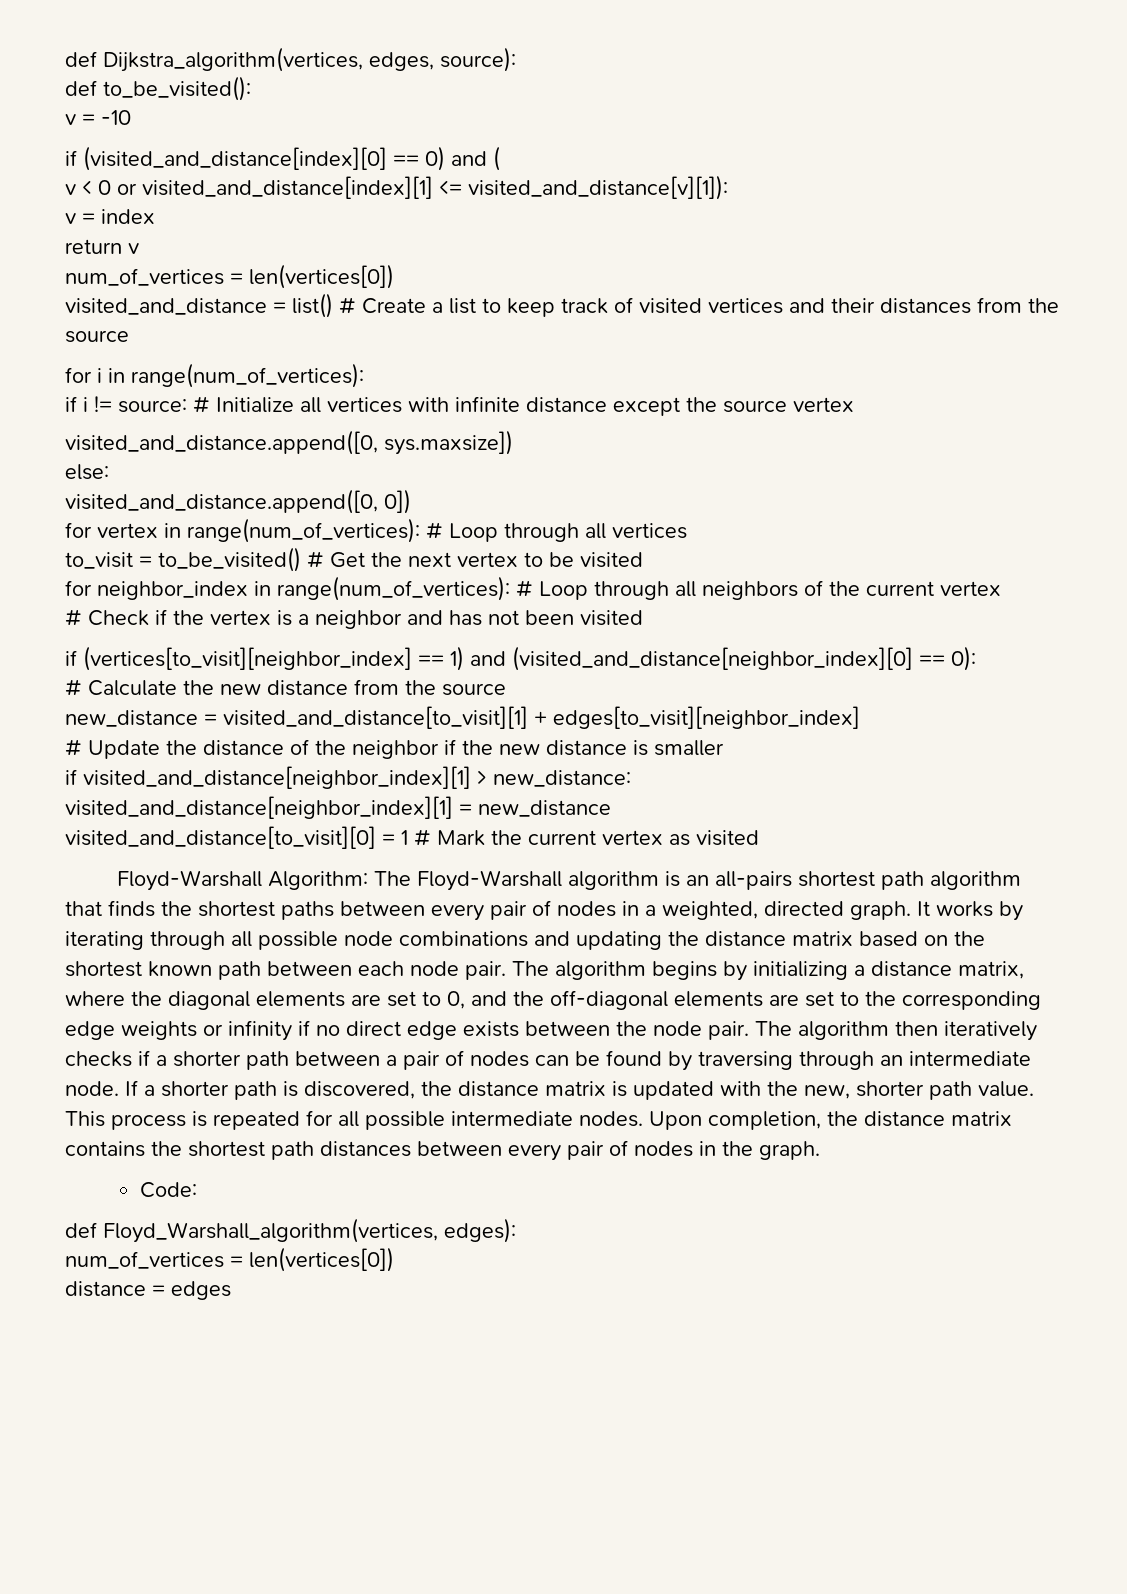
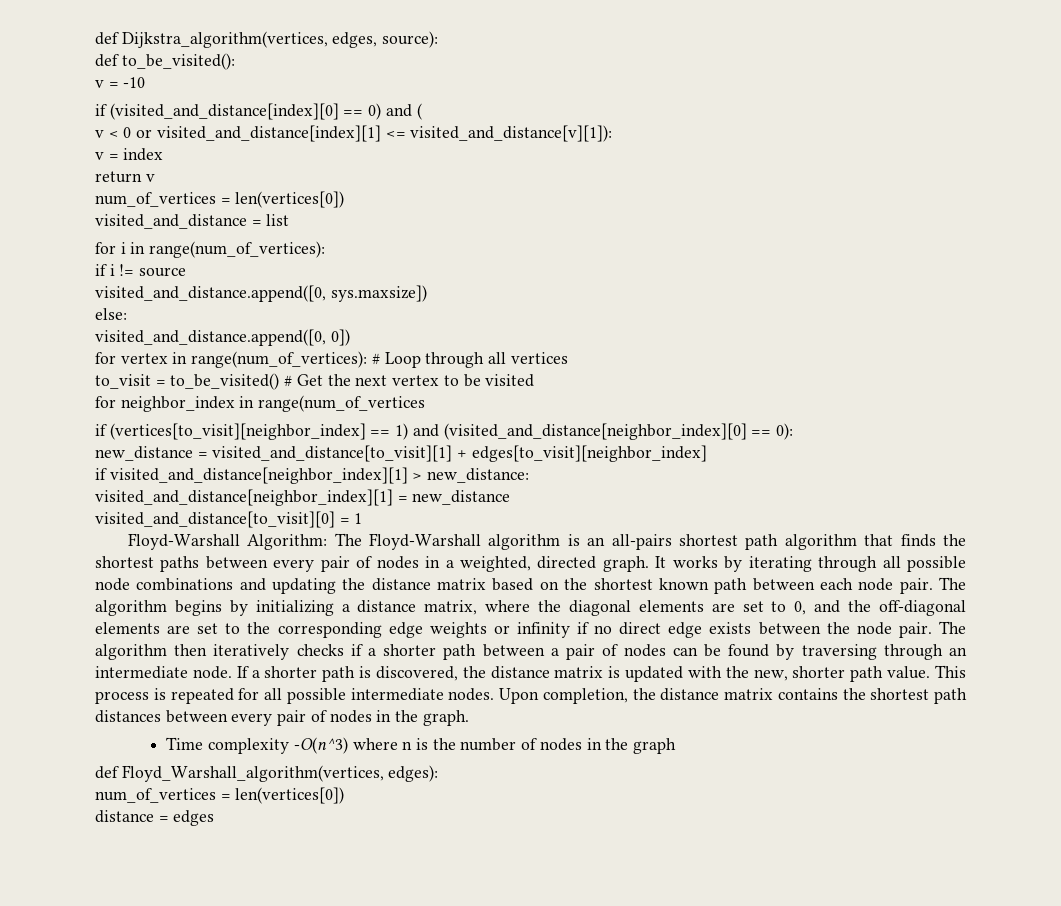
[292,293,1059,318] [65,330,129,343] list() # Create a list to keep track of visited vertices and their distances from the source -> [266,214,290,226] list
[118,396,854,416] source: # Initialize all vertices with infinite distance except the source vertex -> [139,267,187,277] source
[277,576,1001,601] [65,609,643,629] range(num_of_vertices): # Loop through all neighbors of the current vertex // # Check if the vertex is a neighbor and has not been visited -> [258,395,426,412] range(num_of_vertices
[65,679,506,696] // # Calculate the new distance from the source -> (794, 431) none
[65,739,724,759] // # Update the distance of the neighbor if the new distance is smaller -> (707, 453) none
[414,829,759,846] # Mark the current vertex as visited -> (363, 518) none
[140,1182,198,1198] Code: -> [166,737,677,754] Time complexity -O(n^3) where n is the number of nodes in the graph

